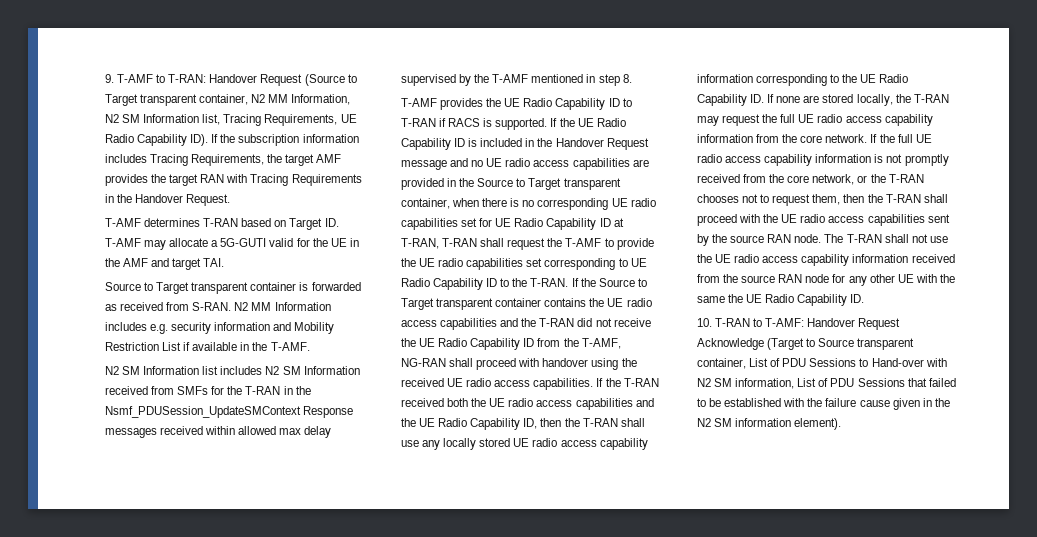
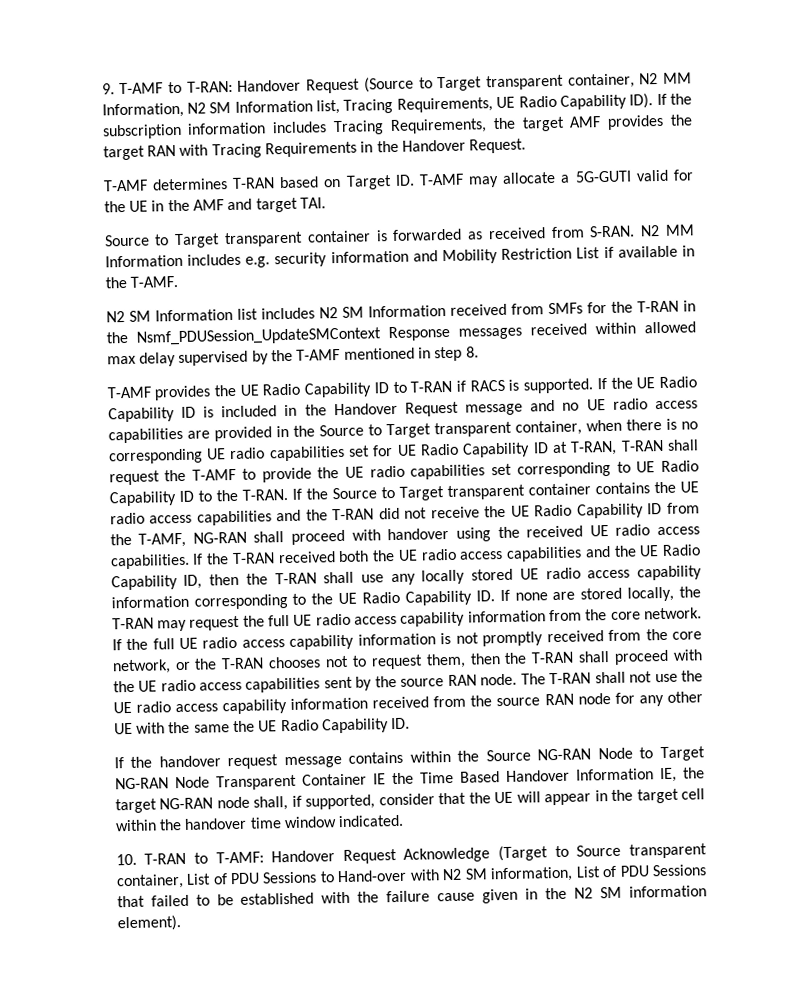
(865, 298) none -> [113,746,705,770] [114,767,706,791] [114,788,706,814] [114,814,405,832] // If the handover request message contains within the Source NG-RAN Node to Target NG-RAN Node Transparent Container IE the Time Based Handover Information IE, the target NG-RAN node shall, if supported, consider that the UE will appear in the target cell within the handover time window indicated.

